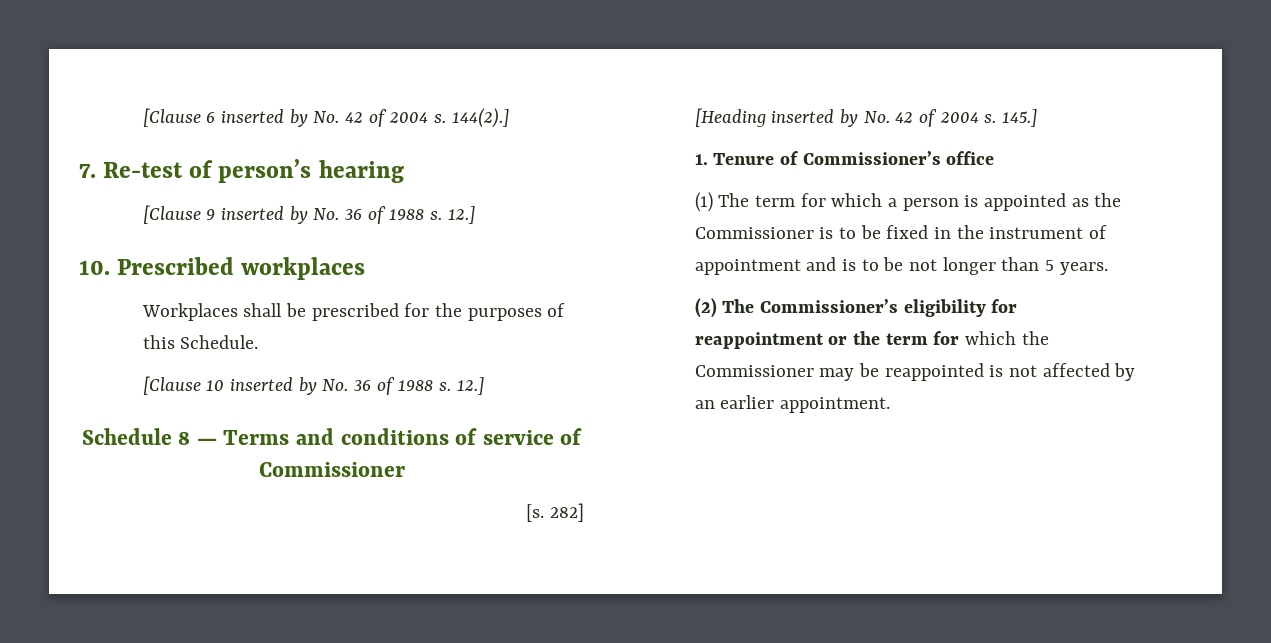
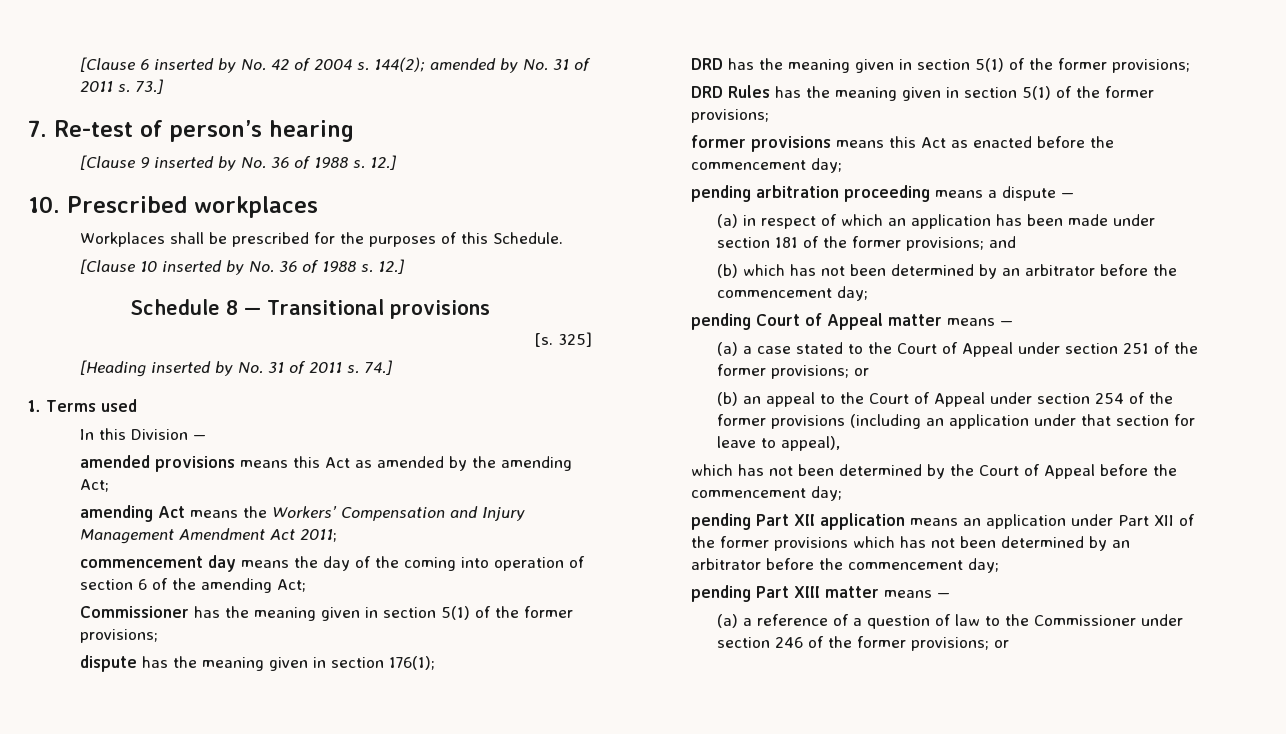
[451,108,509,128] 144(2).] -> [373,57,591,73] [79,79,163,94] 144(2); amended by No. 31 of 2011 s. 73.]
[223,428,583,445] [258,462,405,477] Terms and conditions of service of Commissioner -> [267,299,490,319] Transitional provisions
[550,503,584,522] 282] -> [558,332,592,347] 325]
[895,109,1038,127] [694,151,995,165] [694,192,1122,212] [694,225,1108,239] [694,257,1108,275] [694,298,1018,318] [694,331,1049,349] [694,363,1136,381] [694,395,891,413] 42 of 2004 s. 145.] // 1. Tenure of Commissioner’s office // (1) The term for which a person is appointed as the Commissioner is to be fixed in the instrument of appointment and is to be not longer than 5 years. // (2) The Commissioner’s eligibility for reappointment or the term for which the Commissioner may be reappointed is not affected by an earlier appointment. -> [267,360,392,375] [28,399,137,412] [79,428,206,440] [79,455,572,472] [79,479,109,492] [79,505,525,522] [79,528,337,544] [79,555,585,572] [79,578,306,593] [79,606,573,621] [79,629,158,643] [79,655,435,672] [690,58,1190,73] [690,85,1154,101] [690,109,769,123] [690,135,1114,152] [690,158,842,173] [690,185,1074,202] [716,214,1155,229] [716,236,1016,251] [716,264,1177,279] [716,286,868,301] [690,313,1013,330] [716,342,1198,357] [716,364,869,379] [716,392,1173,407] [716,414,1195,429] [716,436,840,451] [690,464,1177,479] [690,486,842,501] [690,513,1195,530] [690,536,1130,551] [690,558,999,573] [690,585,950,602] [716,614,1183,629] [716,636,1009,651] 31 of 2011 s. 74.] // 1. Terms used // In this Division — // amended provisions means this Act as amended by the amending Act; // amending Act means the Workers’ Compensation and Injury Management Amendment Act 2011; // commencement day means the day of the coming into operation of section 6 of the amending Act; // Commissioner has the meaning given in section 5(1) of the former provisions; // dispute has the meaning given in section 176(1); // DRD has the meaning given in section 5(1) of the former provisions; // DRD Rules has the meaning given in section 5(1) of the former provisions; // former provisions means this Act as enacted before the commencement day; // pending arbitration proceeding means a dispute — // (a) in respect of which an application has been made under section 181 of the former provisions; and // (b) which has not been determined by an arbitrator before the commencement day; // pending Court of Appeal matter means — // (a) a case stated to the Court of Appeal under section 251 of the former provisions; or // (b) an appeal to the Court of Appeal under section 254 of the former provisions (including an application under that section for leave to appeal), // which has not been determined by the Court of Appeal before the commencement day; // pending Part XII application means an application under Part XII of the former provisions which has not been determined by an arbitrator before the commencement day; // pending Part XIII matter means — // (a) a reference of a question of law to the Commissioner under section 246 of the former provisions; or

